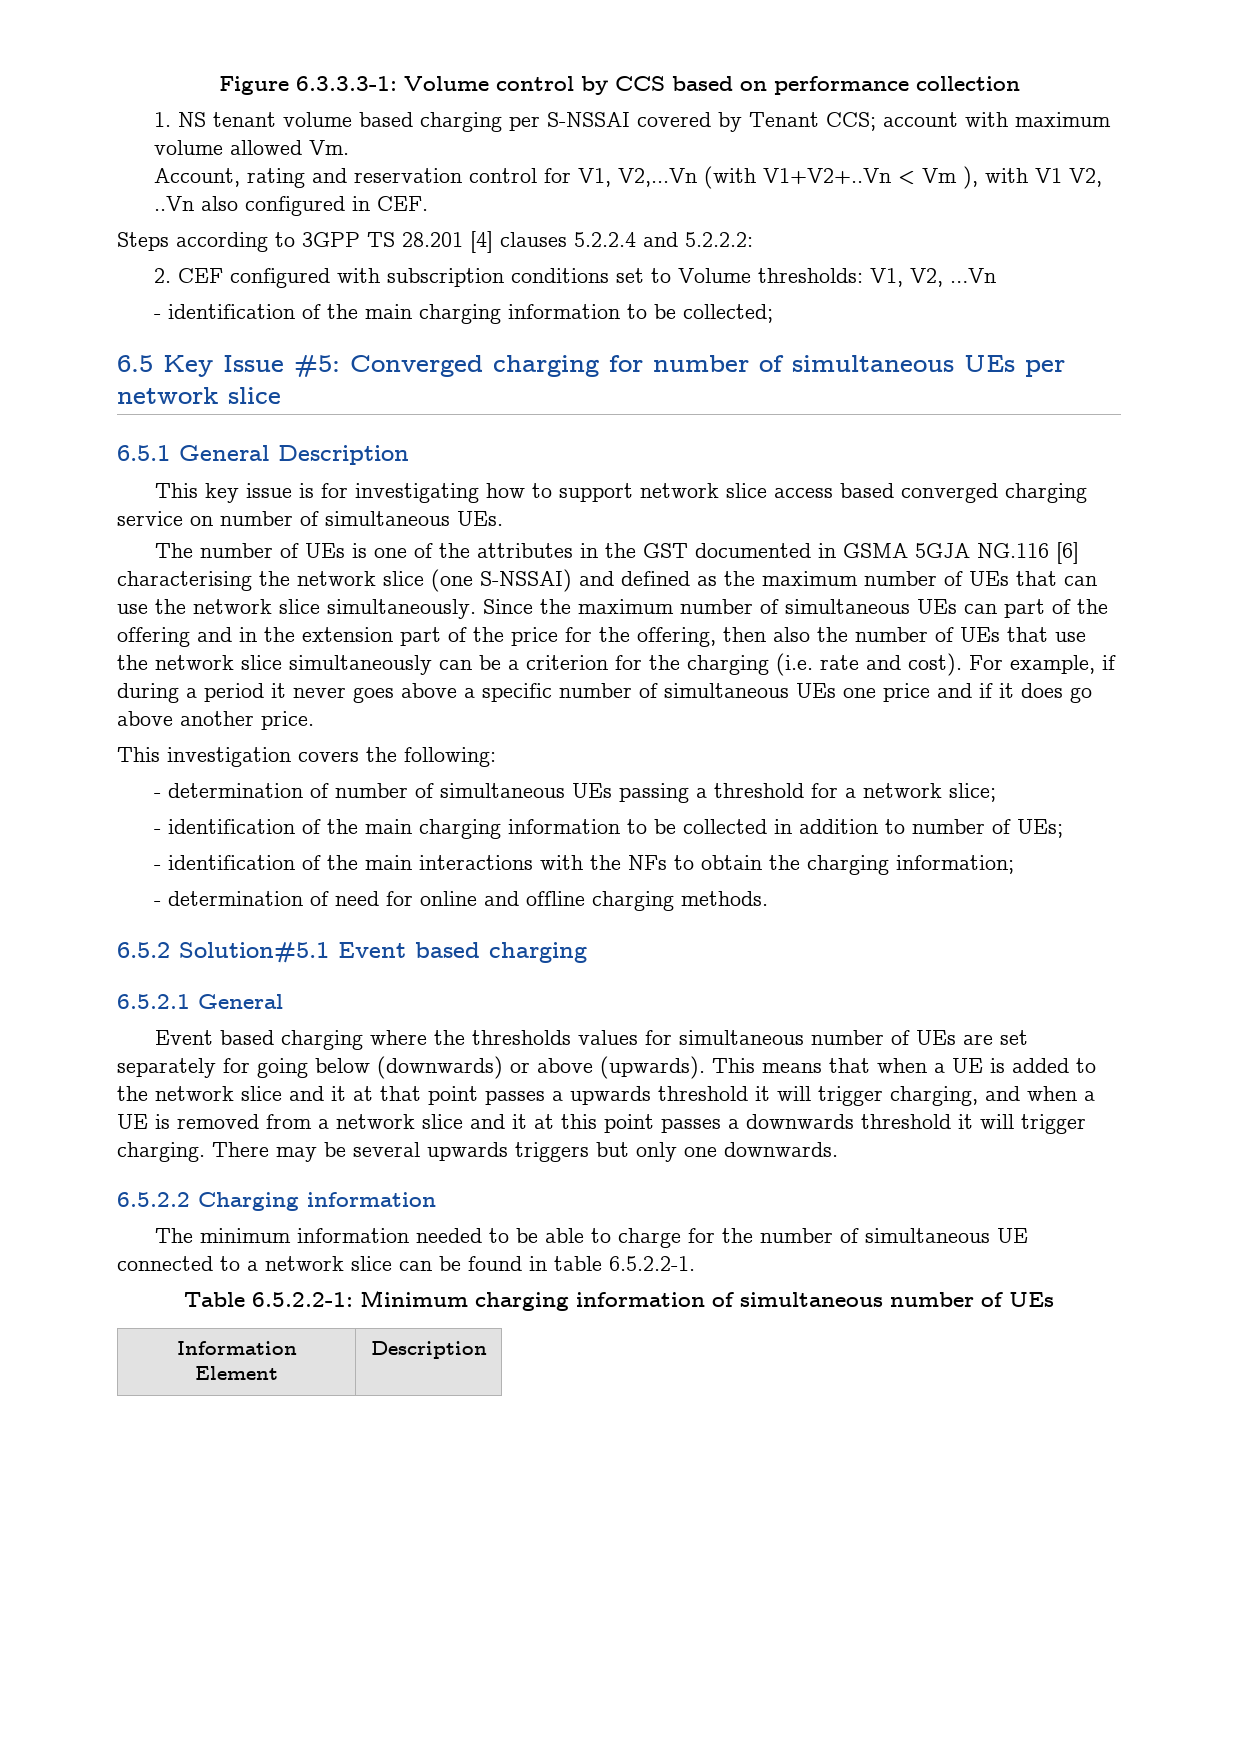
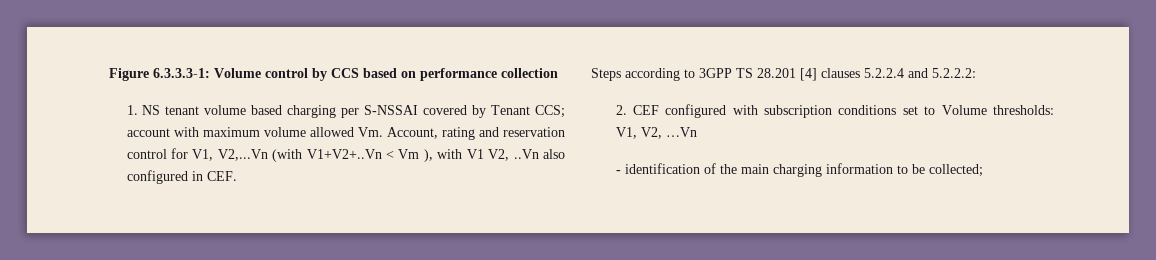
(350, 147) // -> (383, 132) none
[117,355,1065,377] [117,387,281,404] [117,445,409,465] [155,483,1088,503] [117,511,503,526] [155,542,1080,564] [117,569,1097,592] [117,599,1108,619] [117,627,1086,647] [117,653,1116,676] [117,683,1092,703] [117,711,314,730] [117,747,496,767] [154,783,997,803] [154,819,1064,839] [154,855,1015,875] [154,891,769,911] [117,942,587,963] [117,994,283,1009] [155,1030,1029,1050] [117,1056,1096,1079] [117,1086,1095,1106] [117,1114,1086,1134] [117,1142,838,1162] [117,1192,436,1211] [155,1228,1029,1248] [117,1256,695,1271] [184,1290,1054,1311] [176,1341,297,1355] [195,1366,278,1380] [370,1341,487,1359] // 6.5 Key Issue #5: Converged charging for number of simultaneous UEs per network slice // 6.5.1 General Description // This key issue is for investigating how to support network slice access based converged charging service on number of simultaneous UEs. // The number of UEs is one of the attributes in the GST documented in GSMA 5GJA NG.116 [6] characterising the network slice (one S-NSSAI) and defined as the maximum number of UEs that can use the network slice simultaneously. Since the maximum number of simultaneous UEs can part of the offering and in the extension part of the price for the offering, then also the number of UEs that use the network slice simultaneously can be a criterion for the charging (i.e. rate and cost). For example, if during a period it never goes above a specific number of simultaneous UEs one price and if it does go above another price. // This investigation covers the following: // - determination of number of simultaneous UEs passing a threshold for a network slice; // - identification of the main charging information to be collected in addition to number of UEs; // - identification of the main interactions with the NFs to obtain the charging information; // - determination of need for online and offline charging methods. // 6.5.2 Solution#5.1 Event based charging // 6.5.2.1 General // Event based charging where the thresholds values for simultaneous number of UEs are set separately for going below (downwards) or above (upwards). This means that when a UE is added to the network slice and it at that point passes a upwards threshold it will trigger charging, and when a UE is removed from a network slice and it at this point passes a downwards threshold it will trigger charging. There may be several upwards triggers but only one downwards. // 6.5.2.2 Charging information // The minimum information needed to be able to charge for the number of simultaneous UE connected to a network slice can be found in table 6.5.2.2-1. // Table 6.5.2.2-1: Minimum charging information of simultaneous number of UEs // Information Element | Description -> (983, 170) none

